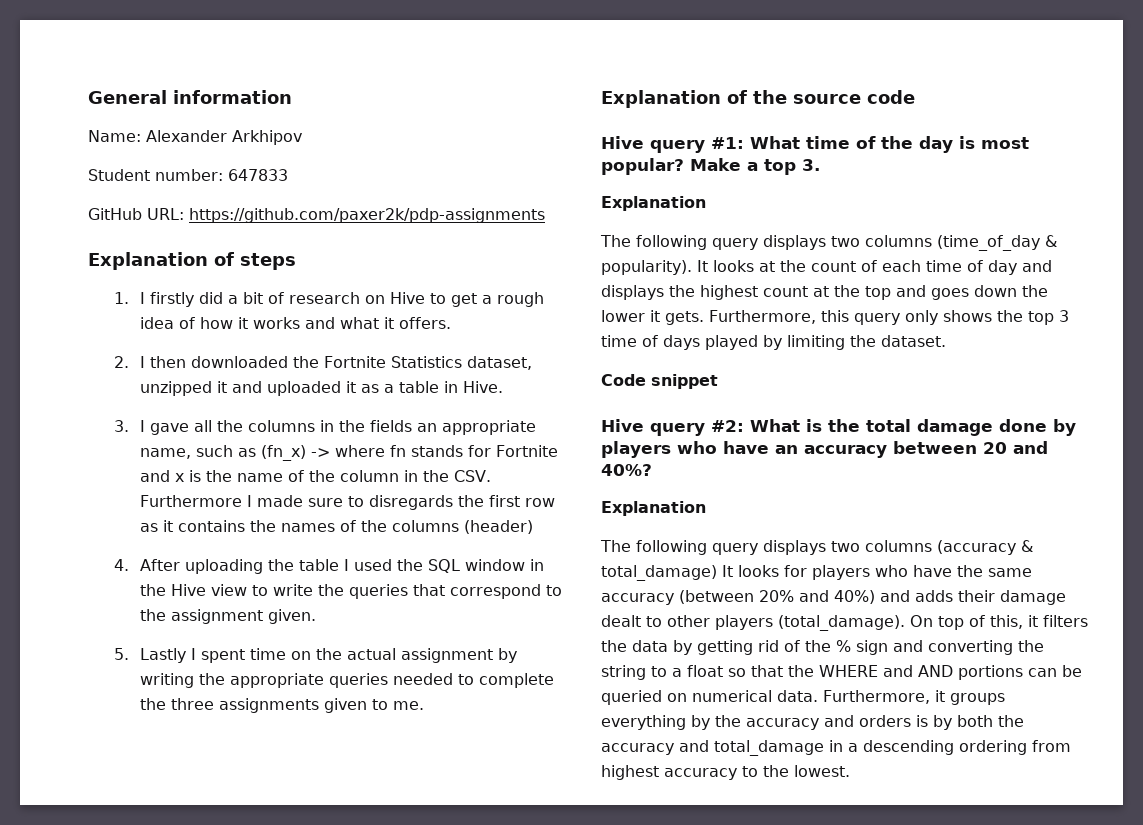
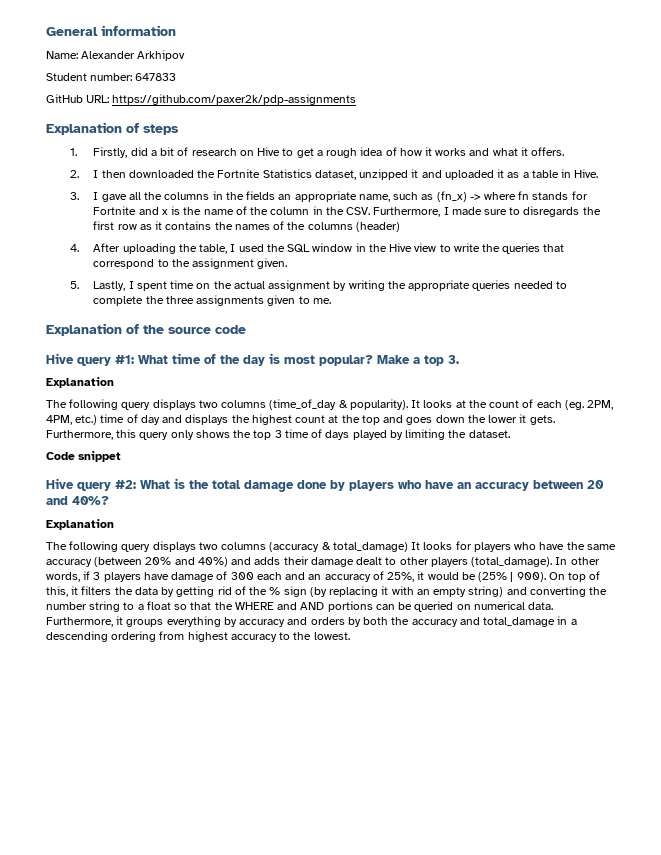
[140,292,195,307] I firstly -> [93,147,128,158] Firstly,
[140,495,243,507] Furthermore -> [373,207,441,217] Furthermore,
[299,559,340,571] table -> [199,244,228,254] table,
[140,648,187,663] Lastly -> [93,281,126,291] Lastly,
(921, 266) none -> [564,400,614,410] [46,415,98,425] (eg. 2PM, 4PM, etc.)
(905, 623) none -> [555,557,600,565] [46,571,546,582] In other words, if 3 players have damage of 300 each and an accuracy of 25%, it would be (25% | 900).
(888, 647) none -> [309,586,504,597] (by replacing it with an empty string)
(1044, 646) none -> [46,602,87,610] number
[715,715,741,727] the -> (237, 622) none
[916,715,928,727] is -> (345, 621) none

